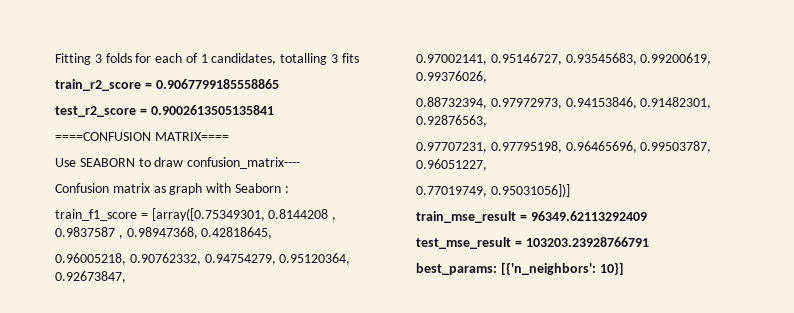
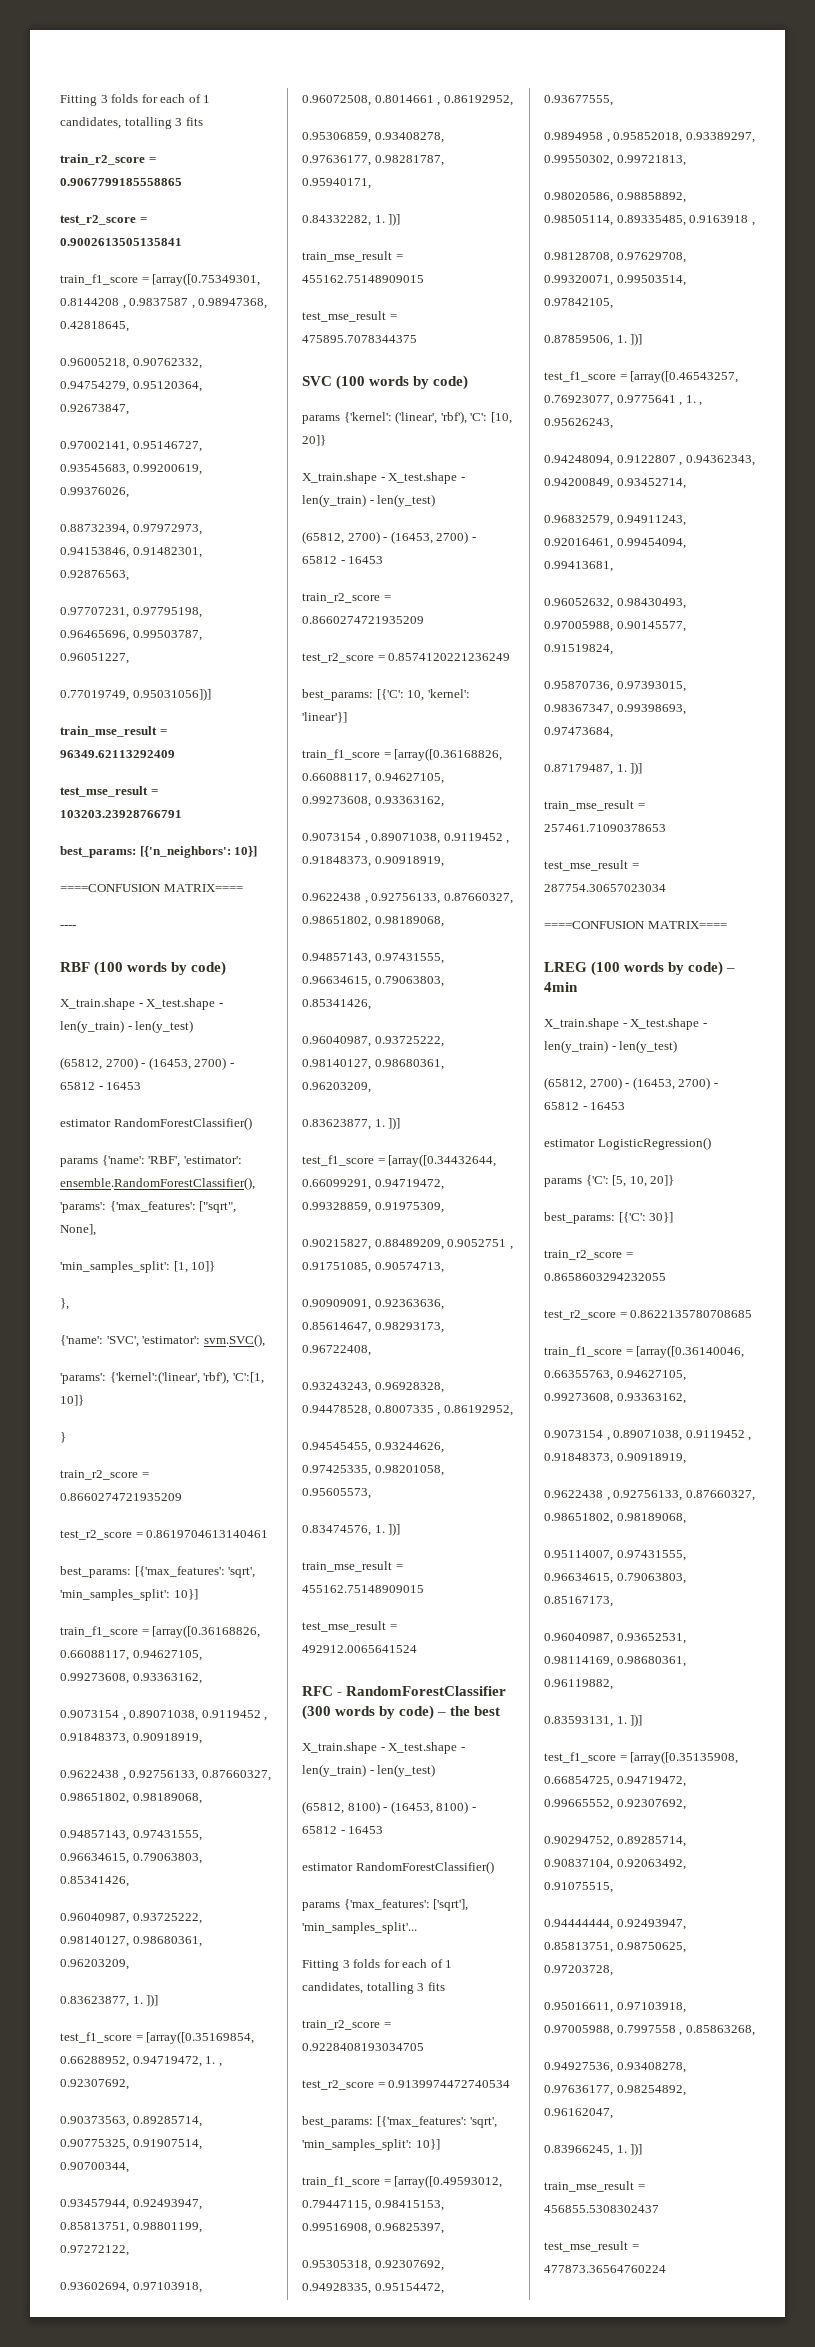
[55,132,229,141] [55,157,301,169] [55,183,289,195] // ====CONFUSION MATRIX==== // Use SEABORN to draw confusion_matrix---- // Confusion matrix as graph with Seaborn : -> (182, 242) none
(624, 268) none -> [60,884,243,892] [60,925,76,929] [60,961,227,976] [60,998,223,1010] [60,1020,194,1033] [60,1057,234,1070] [60,1082,142,1090] [60,1117,252,1130] [60,1155,242,1167] [60,1177,255,1190] [60,1201,237,1213] [60,1224,96,1236] [60,1261,216,1273] [60,1298,69,1310] [60,1334,265,1347] [60,1371,264,1384] [60,1395,84,1406] [60,1432,66,1443] [60,1470,149,1480] [60,1493,182,1501] [60,1530,269,1540] [60,1566,256,1578] [60,1589,198,1601] [60,1625,261,1638] [60,1650,202,1661] [60,1673,202,1684] [60,1710,268,1721] [60,1733,202,1744] [60,1770,271,1781] [60,1793,202,1804] [60,1830,202,1841] [60,1853,202,1864] [60,1876,129,1887] [60,1913,202,1924] [60,1936,202,1947] [60,1959,129,1970] [60,1994,159,2007] [60,2031,255,2044] [60,2056,222,2067] [60,2079,129,2090] [60,2116,202,2127] [60,2139,202,2150] [60,2162,129,2173] [60,2199,202,2210] [60,2222,202,2233] [60,2245,129,2256] [60,2282,202,2293] [302,95,513,106] [302,132,444,143] [302,155,444,166] [302,178,371,189] [302,213,401,226] [302,251,403,262] [302,275,424,283] [302,311,397,322] [302,335,417,343] [302,375,469,390] [302,411,512,424] [302,435,326,446] [302,472,465,484] [302,494,436,507] [302,531,476,544] [302,556,384,564] [302,593,391,603] [302,616,424,624] [302,653,511,663] [302,689,470,701] [302,712,347,723] [302,748,503,761] [302,773,444,784] [302,796,444,807] [302,833,510,844] [302,856,444,867] [302,893,513,904] [302,916,444,927] [302,953,444,964] [302,976,444,987] [302,999,371,1010] [302,1036,444,1047] [302,1059,444,1070] [302,1082,371,1093] [302,1117,401,1130] [302,1154,497,1167] [302,1179,444,1190] [302,1202,444,1213] [302,1239,513,1250] [302,1262,444,1273] [302,1299,444,1310] [302,1322,444,1333] [302,1345,371,1356] [302,1382,444,1393] [302,1405,513,1416] [302,1442,444,1453] [302,1465,444,1476] [302,1488,371,1499] [302,1523,401,1536] [302,1561,403,1572] [302,1585,424,1593] [302,1621,397,1632] [302,1645,417,1653] [302,1686,507,1696] [302,1705,501,1720] [302,1742,465,1754] [302,1764,436,1777] [302,1801,476,1814] [302,1826,384,1834] [302,1861,494,1874] [302,1899,469,1911] [302,1922,417,1934] [302,1959,453,1971] [302,1982,445,1994] [302,2020,391,2030] [302,2043,424,2051] [302,2080,511,2090] [302,2116,498,2128] [302,2139,440,2151] [302,2175,503,2188] [302,2200,444,2211] [302,2223,444,2234] [302,2260,444,2271] [302,2283,444,2294] [544,95,613,106] [544,132,755,143] [544,155,686,166] [544,192,686,203] [544,215,755,226] [544,252,686,263] [544,275,686,286] [544,298,613,309] [544,333,643,346] [544,370,739,383] [544,395,703,406] [544,418,613,429] [544,455,755,466] [544,478,686,489] [544,515,686,526] [544,538,686,549] [544,561,613,572] [544,598,686,609] [544,621,686,632] [544,644,613,655] [544,681,686,692] [544,704,686,715] [544,727,613,738] [544,762,643,775] [544,800,645,811] [544,824,666,832] [544,860,639,871] [544,884,666,892] [544,921,727,929] [544,961,736,976] [544,982,578,992] [544,1018,707,1030] [544,1040,678,1053] [544,1077,718,1090] [544,1102,626,1110] [544,1137,711,1150] [544,1175,675,1187] [544,1212,674,1224] [544,1250,633,1260] [544,1273,666,1281] [544,1310,753,1320] [544,1345,745,1358] [544,1370,686,1381] [544,1393,686,1404] [544,1430,752,1441] [544,1453,686,1464] [544,1490,755,1501] [544,1513,686,1524] [544,1550,686,1561] [544,1573,686,1584] [544,1596,613,1607] [544,1633,686,1644] [544,1656,686,1667] [544,1679,613,1690] [544,1714,643,1727] [544,1751,739,1764] [544,1776,686,1787] [544,1799,686,1810] [544,1836,686,1847] [544,1859,686,1870] [544,1882,613,1893] [544,1919,686,1930] [544,1942,686,1953] [544,1965,613,1976] [544,2002,686,2013] [544,2025,755,2036] [544,2062,686,2073] [544,2085,686,2096] [544,2108,613,2119] [544,2143,643,2156] [544,2181,645,2192] [544,2205,659,2213] [544,2241,639,2252] [544,2265,666,2273] // ====CONFUSION MATRIX==== // ---- // RBF (100 words by code) // X_train.shape - X_test.shape - len(y_train) - len(y_test) // (65812, 2700) - (16453, 2700) - 65812 - 16453 // estimator RandomForestClassifier() // params {'name': 'RBF', 'estimator': ensemble.RandomForestClassifier(), 'params': {'max_features': ["sqrt", None], // 'min_samples_split': [1, 10]} // }, // {'name': 'SVC', 'estimator': svm.SVC(), // 'params': {'kernel':('linear', 'rbf'), 'C':[1, 10]} // } // train_r2_score = 0.8660274721935209 // test_r2_score = 0.8619704613140461 // best_params: [{'max_features': 'sqrt', 'min_samples_split': 10}] // train_f1_score = [array([0.36168826, 0.66088117, 0.94627105, 0.99273608, 0.93363162, // 0.9073154 , 0.89071038, 0.9119452 , 0.91848373, 0.90918919, // 0.9622438 , 0.92756133, 0.87660327, 0.98651802, 0.98189068, // 0.94857143, 0.97431555, 0.96634615, 0.79063803, 0.85341426, // 0.96040987, 0.93725222, 0.98140127, 0.98680361, 0.96203209, // 0.83623877, 1. ])] // test_f1_score = [array([0.35169854, 0.66288952, 0.94719472, 1. , 0.92307692, // 0.90373563, 0.89285714, 0.90775325, 0.91907514, 0.90700344, // 0.93457944, 0.92493947, 0.85813751, 0.98801199, 0.97272122, // 0.93602694, 0.97103918, 0.96072508, 0.8014661 , 0.86192952, // 0.95306859, 0.93408278, 0.97636177, 0.98281787, 0.95940171, // 0.84332282, 1. ])] // train_mse_result = 455162.75148909015 // test_mse_result = 475895.7078344375 // SVC (100 words by code) // params {'kernel': ('linear', 'rbf'), 'C': [10, 20]} // X_train.shape - X_test.shape - len(y_train) - len(y_test) // (65812, 2700) - (16453, 2700) - 65812 - 16453 // train_r2_score = 0.8660274721935209 // test_r2_score = 0.8574120221236249 // best_params: [{'C': 10, 'kernel': 'linear'}] // train_f1_score = [array([0.36168826, 0.66088117, 0.94627105, 0.99273608, 0.93363162, // 0.9073154 , 0.89071038, 0.9119452 , 0.91848373, 0.90918919, // 0.9622438 , 0.92756133, 0.87660327, 0.98651802, 0.98189068, // 0.94857143, 0.97431555, 0.96634615, 0.79063803, 0.85341426, // 0.96040987, 0.93725222, 0.98140127, 0.98680361, 0.96203209, // 0.83623877, 1. ])] // test_f1_score = [array([0.34432644, 0.66099291, 0.94719472, 0.99328859, 0.91975309, // 0.90215827, 0.88489209, 0.9052751 , 0.91751085, 0.90574713, // 0.90909091, 0.92363636, 0.85614647, 0.98293173, 0.96722408, // 0.93243243, 0.96928328, 0.94478528, 0.8007335 , 0.86192952, // 0.94545455, 0.93244626, 0.97425335, 0.98201058, 0.95605573, // 0.83474576, 1. ])] // train_mse_result = 455162.75148909015 // test_mse_result = 492912.0065641524 // RFC - RandomForestClassifier (300 words by code) – the best // X_train.shape - X_test.shape - len(y_train) - len(y_test) // (65812, 8100) - (16453, 8100) - 65812 - 16453 // estimator RandomForestClassifier() // params {'max_features': ['sqrt'], 'min_samples_split'... // Fitting 3 folds for each of 1 candidates, totalling 3 fits // train_r2_score = 0.9228408193034705 // test_r2_score = 0.9139974472740534 // best_params: [{'max_features': 'sqrt', 'min_samples_split': 10}] // train_f1_score = [array([0.49593012, 0.79447115, 0.98415153, 0.99516908, 0.96825397, // 0.95305318, 0.92307692, 0.94928335, 0.95154472, 0.93677555, // 0.9894958 , 0.95852018, 0.93389297, 0.99550302, 0.99721813, // 0.98020586, 0.98858892, 0.98505114, 0.89335485, 0.9163918 , // 0.98128708, 0.97629708, 0.99320071, 0.99503514, 0.97842105, // 0.87859506, 1. ])] // test_f1_score = [array([0.46543257, 0.76923077, 0.9775641 , 1. , 0.95626243, // 0.94248094, 0.9122807 , 0.94362343, 0.94200849, 0.93452714, // 0.96832579, 0.94911243, 0.92016461, 0.99454094, 0.99413681, // 0.96052632, 0.98430493, 0.97005988, 0.90145577, 0.91519824, // 0.95870736, 0.97393015, 0.98367347, 0.99398693, 0.97473684, // 0.87179487, 1. ])] // train_mse_result = 257461.71090378653 // test_mse_result = 287754.30657023034 // ====CONFUSION MATRIX==== // LREG (100 words by code) – 4min // X_train.shape - X_test.shape - len(y_train) - len(y_test) // (65812, 2700) - (16453, 2700) - 65812 - 16453 // estimator LogisticRegression() // params {'C': [5, 10, 20]} // best_params: [{'C': 30}] // train_r2_score = 0.8658603294232055 // test_r2_score = 0.8622135780708685 // train_f1_score = [array([0.36140046, 0.66355763, 0.94627105, 0.99273608, 0.93363162, // 0.9073154 , 0.89071038, 0.9119452 , 0.91848373, 0.90918919, // 0.9622438 , 0.92756133, 0.87660327, 0.98651802, 0.98189068, // 0.95114007, 0.97431555, 0.96634615, 0.79063803, 0.85167173, // 0.96040987, 0.93652531, 0.98114169, 0.98680361, 0.96119882, // 0.83593131, 1. ])] // test_f1_score = [array([0.35135908, 0.66854725, 0.94719472, 0.99665552, 0.92307692, // 0.90294752, 0.89285714, 0.90837104, 0.92063492, 0.91075515, // 0.94444444, 0.92493947, 0.85813751, 0.98750625, 0.97203728, // 0.95016611, 0.97103918, 0.97005988, 0.7997558 , 0.85863268, // 0.94927536, 0.93408278, 0.97636177, 0.98254892, 0.96162047, // 0.83966245, 1. ])] // train_mse_result = 456855.5308302437 // test_mse_result = 477873.36564760224

